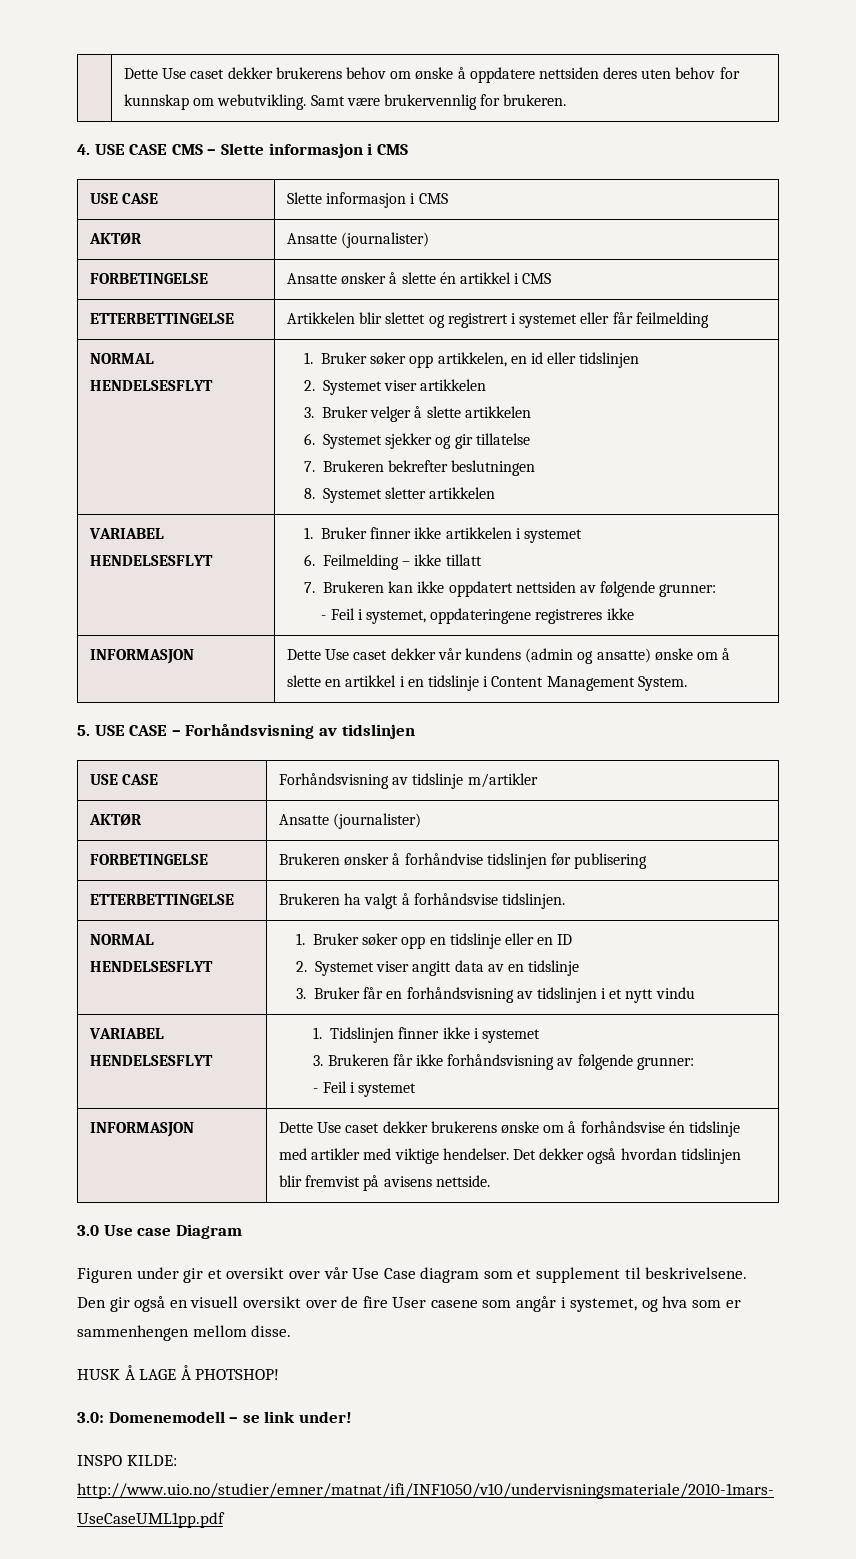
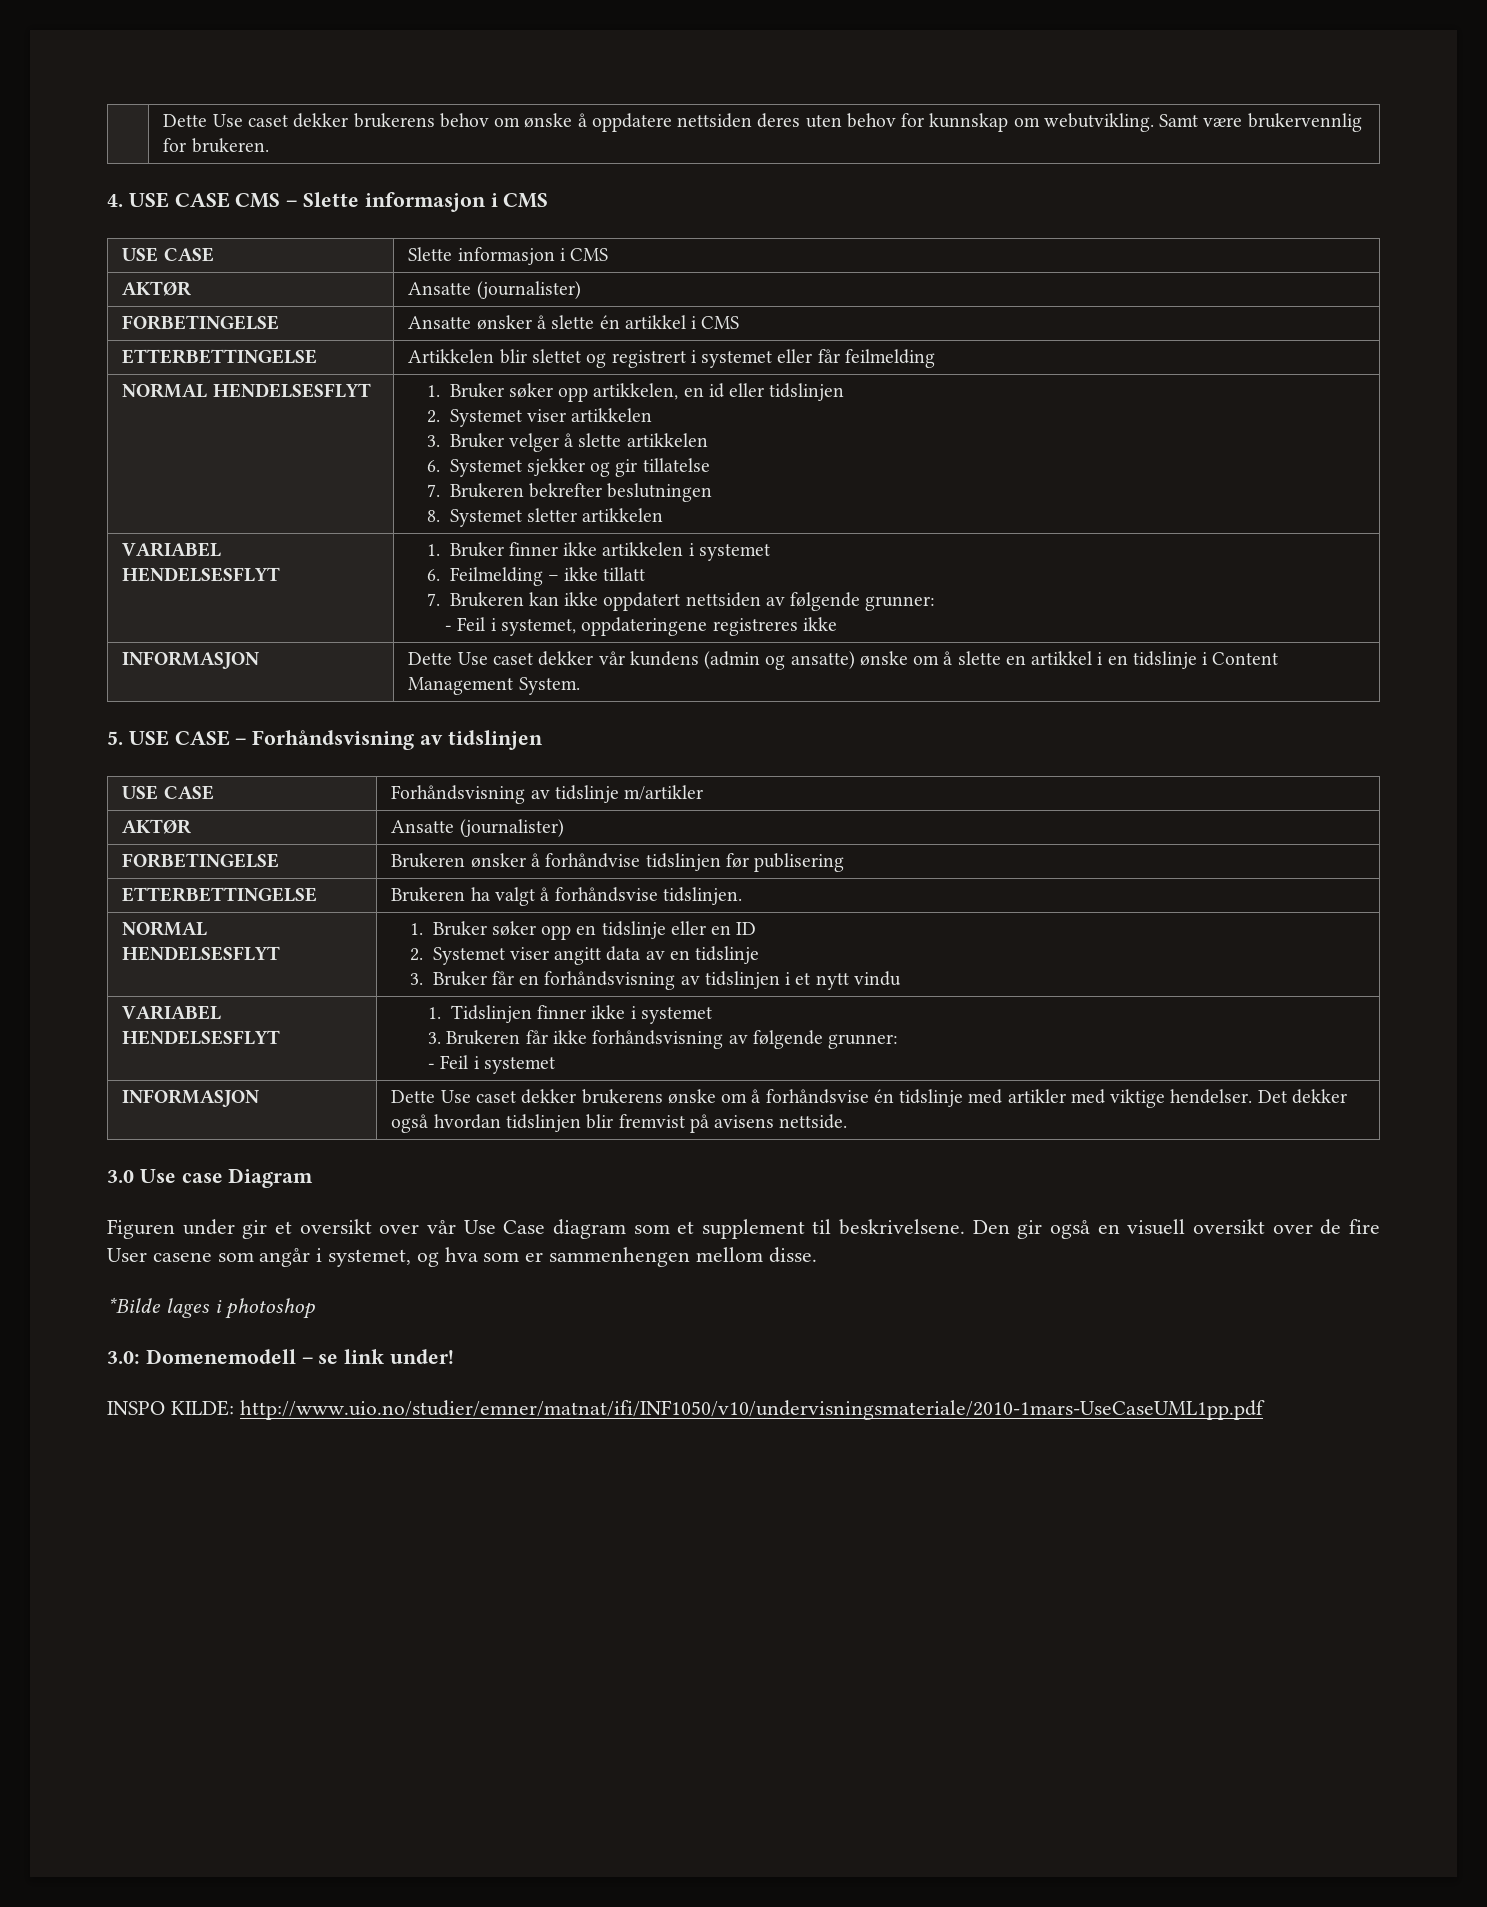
[77,1365,280,1380] HUSK Å LAGE Å PHOTSHOP! -> [107,1297,316,1319] *Bilde lages i photoshop

